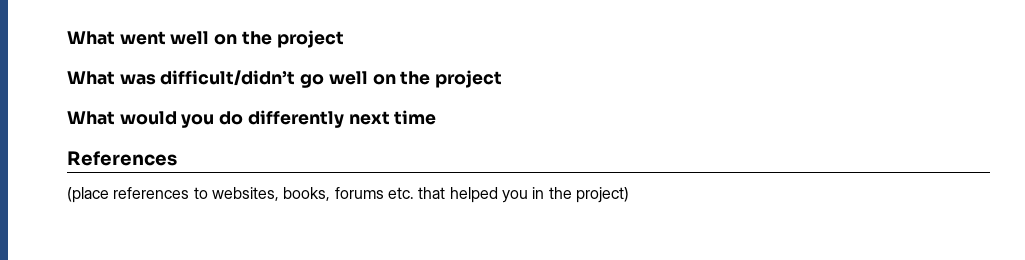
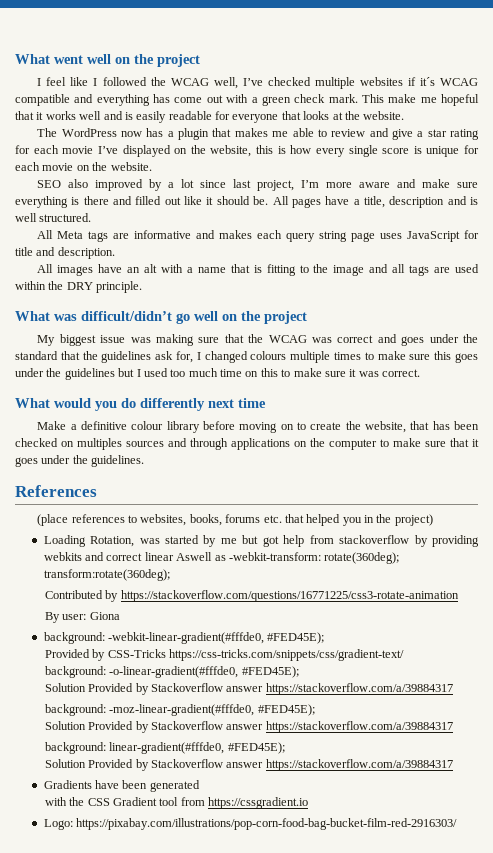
(344, 39) none -> [37,77,479,89] [15,94,479,106] [15,111,405,123] [37,128,479,140] [15,145,479,157] [15,162,152,171] [37,179,479,191] [15,196,479,208] [15,213,92,222] [37,230,479,242] [15,247,115,259] [37,264,480,276] [15,281,143,293] // I feel like I followed the WCAG well, I’ve checked multiple websites if it´s WCAG compatible and everything has come out with a green check mark. This make me hopeful that it works well and is easily readable for everyone that looks at the website. // The WordPress now has a plugin that makes me able to review and give a star rating for each movie I’ve displayed on the website, this is how every single score is unique for each movie on the website. // SEO also improved by a lot since last project, I’m more aware and make sure everything is there and filled out like it should be. All pages have a title, description and is well structured. // All Meta tags are informative and makes each query string page uses JavaScript for title and description. // All images have an alt with a name that is fitting to the image and all tags are used within the DRY principle.
(503, 79) none -> [37,334,478,346] [15,351,479,363] [15,368,420,380] // My biggest issue was making sure that the WCAG was correct and goes under the standard that the guidelines ask for, I changed colours multiple times to make sure this goes under the guidelines but I used too much time on this to make sure it was correct.
(437, 117) none -> [37,421,479,433] [15,438,479,450] [15,455,145,467] // Make a definitive colour library before moving on to create the website, that has been checked on multiples sources and through applications on the computer to make sure that it goes under the guidelines.
(629, 195) none -> [43,535,480,547] [43,552,400,564] [43,569,170,581] [44,590,459,602] [44,612,120,623] [43,632,325,644] [44,649,405,661] [44,666,299,678] [44,683,453,695] [44,704,315,716] [44,721,453,733] [44,742,285,754] [44,759,453,771] [43,780,200,792] [44,797,309,809] [43,818,458,830] // Loading Rotation, was started by me but got help from stackoverflow by providing webkits and correct linear Aswell as -webkit-transform: rotate(360deg); transform:rotate(360deg); // Contributed by https://stackoverflow.com/questions/16771225/css3-rotate-animation // By user: Giona // background: -webkit-linear-gradient(#fffde0, #FED45E); // Provided by CSS-Tricks https://css-tricks.com/snippets/css/gradient-text/ // background: -o-linear-gradient(#fffde0, #FED45E); // Solution Provided by Stackoverflow answer https://stackoverflow.com/a/39884317 // background: -moz-linear-gradient(#fffde0, #FED45E); // Solution Provided by Stackoverflow answer https://stackoverflow.com/a/39884317 // background: linear-gradient(#fffde0, #FED45E); // Solution Provided by Stackoverflow answer https://stackoverflow.com/a/39884317 // Gradients have been generated // with the CSS Gradient tool from https://cssgradient.io // Logo: https://pixabay.com/illustrations/pop-corn-food-bag-bucket-film-red-2916303/

